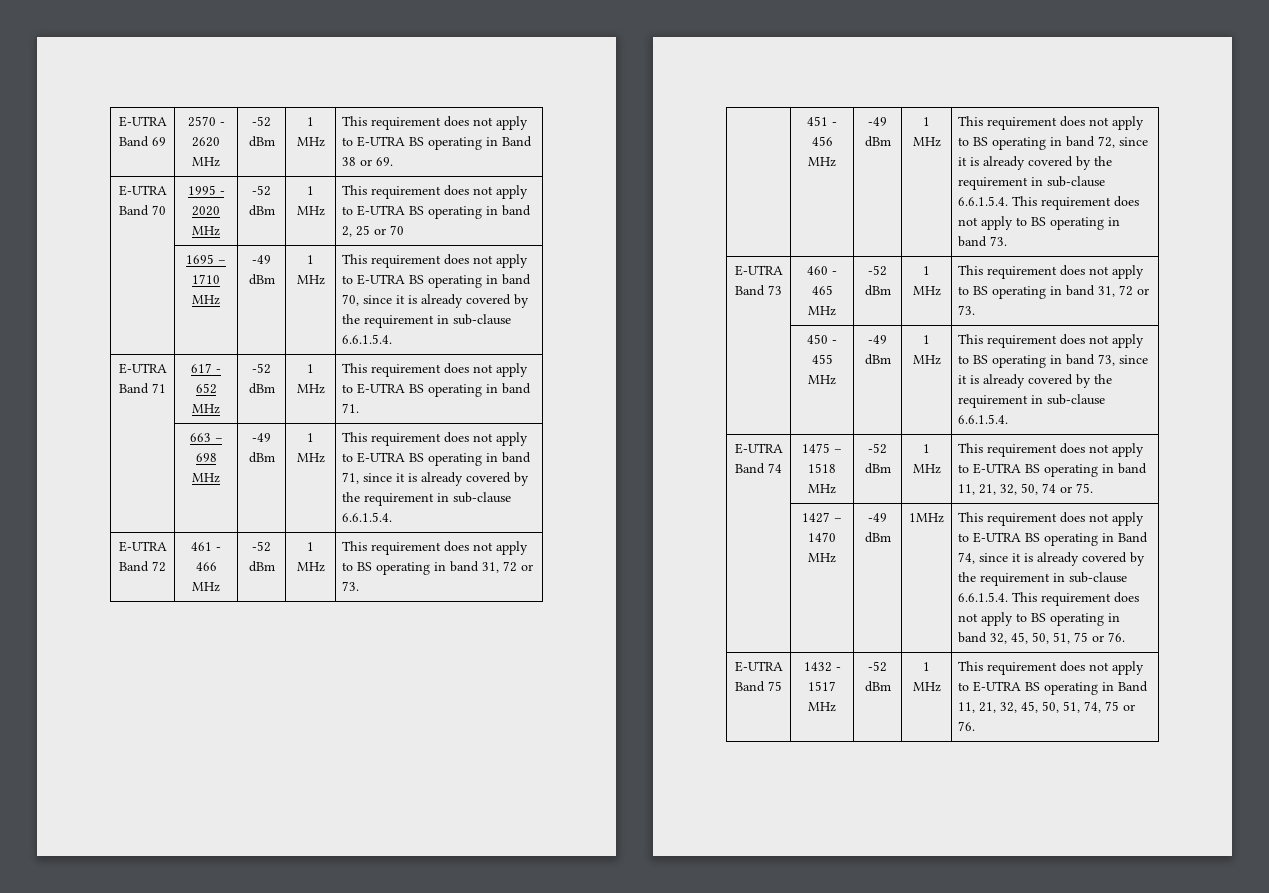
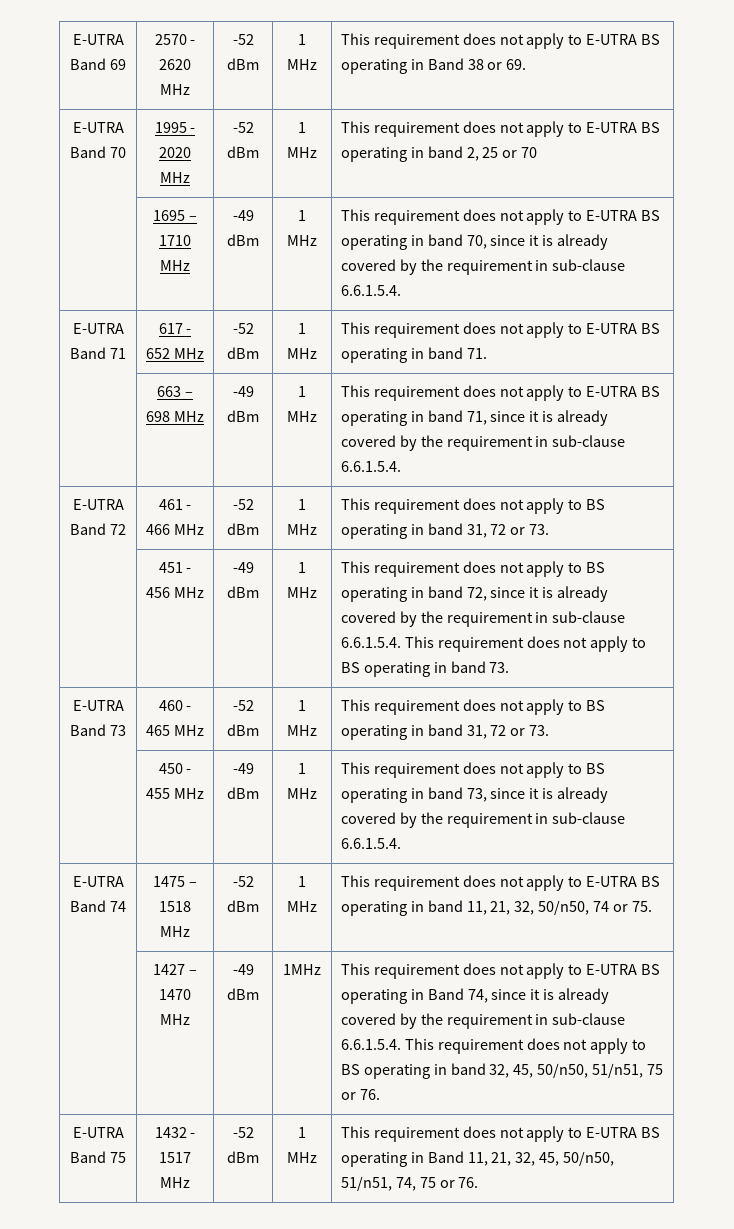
[1021,483,1039,495] 50, -> [538,900,590,915] 50/n50,
[1032,632,1071,644] 50, 51, -> [537,1063,644,1078] 50/n50, 51/n51,
[1042,701,1081,713] 50, 51, -> [563,1151,615,1166] [340,1176,392,1191] 50/n50, 51/n51,

